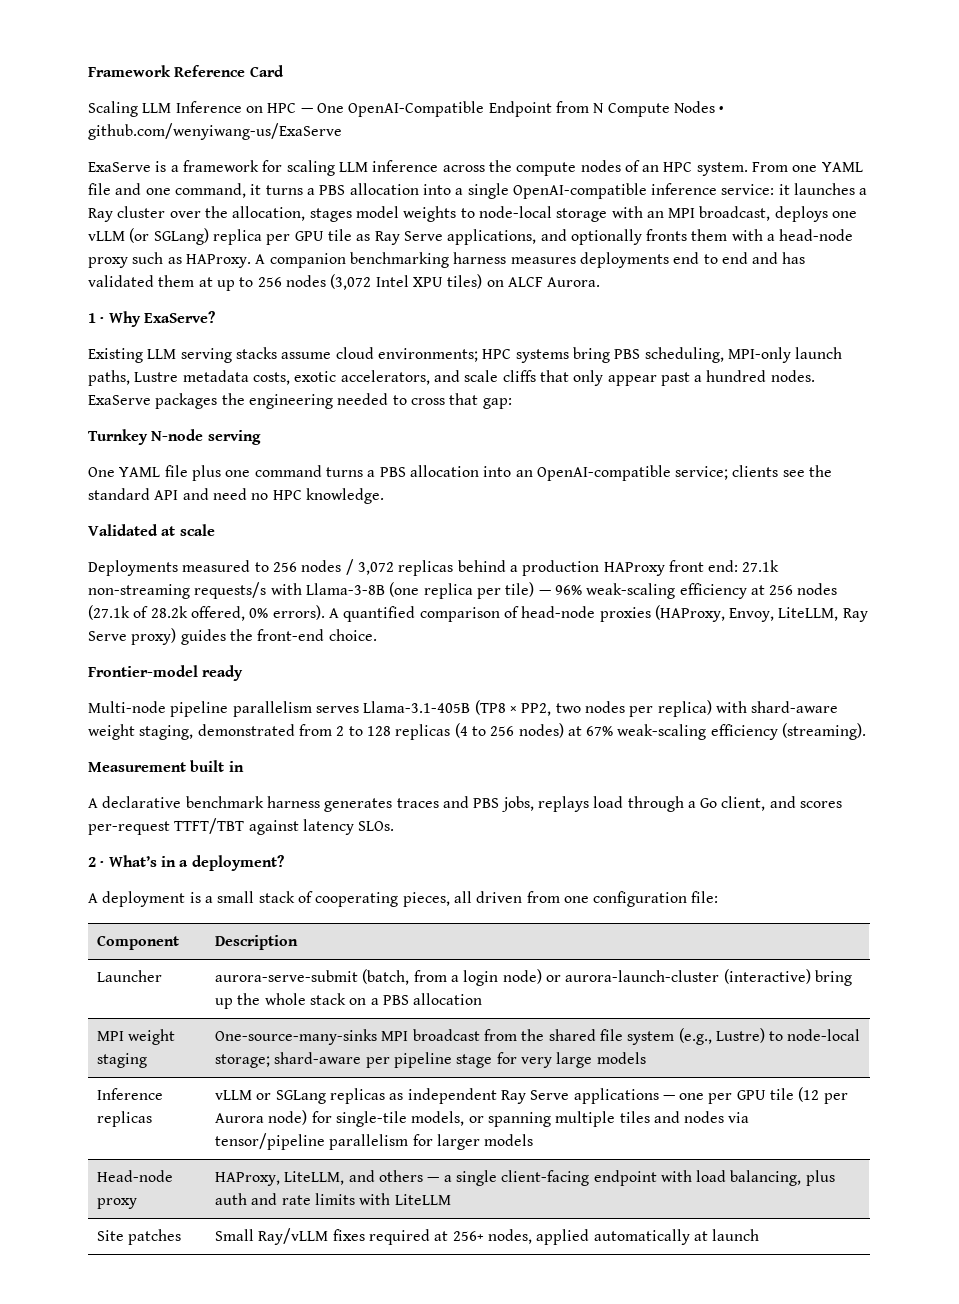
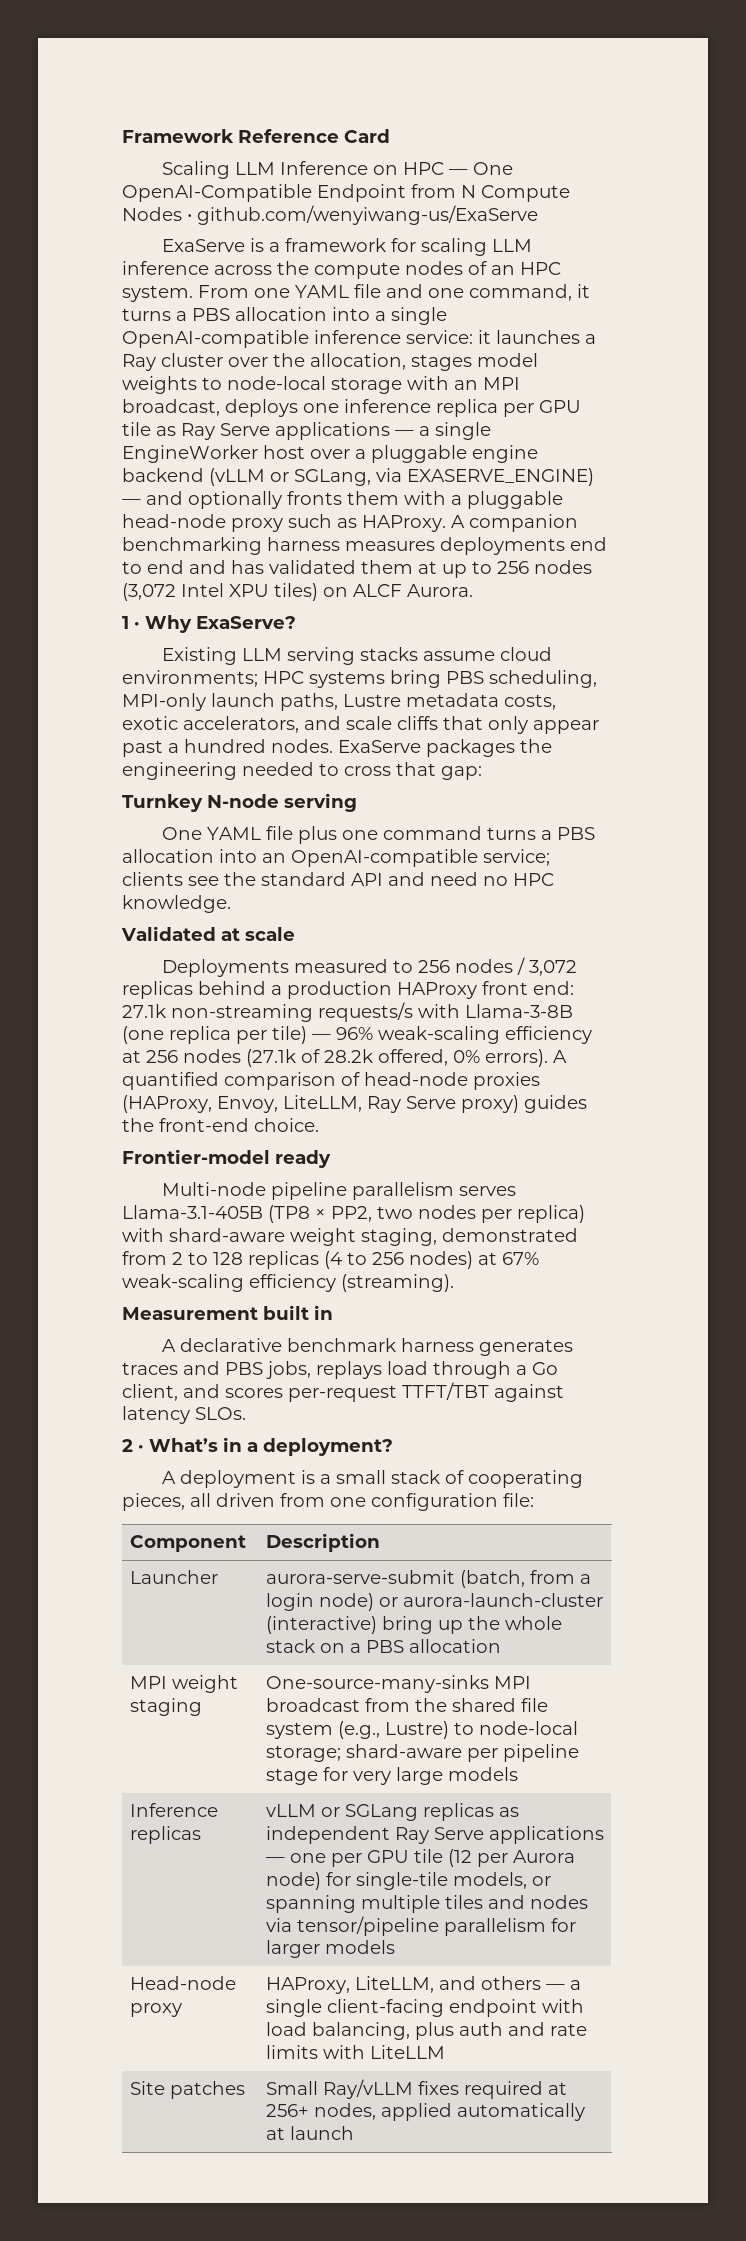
[88,228,209,245] vLLM (or SGLang) -> [344,399,431,413] inference
[447,229,537,245] applications, -> [275,422,491,440] [122,445,538,463] [122,468,594,486] [122,499,141,505] applications — a single EngineWorker host over a pluggable engine backend (vLLM or SGLang, via EXASERVE_ENGINE) —
(776, 237) none -> [467,491,563,509] pluggable

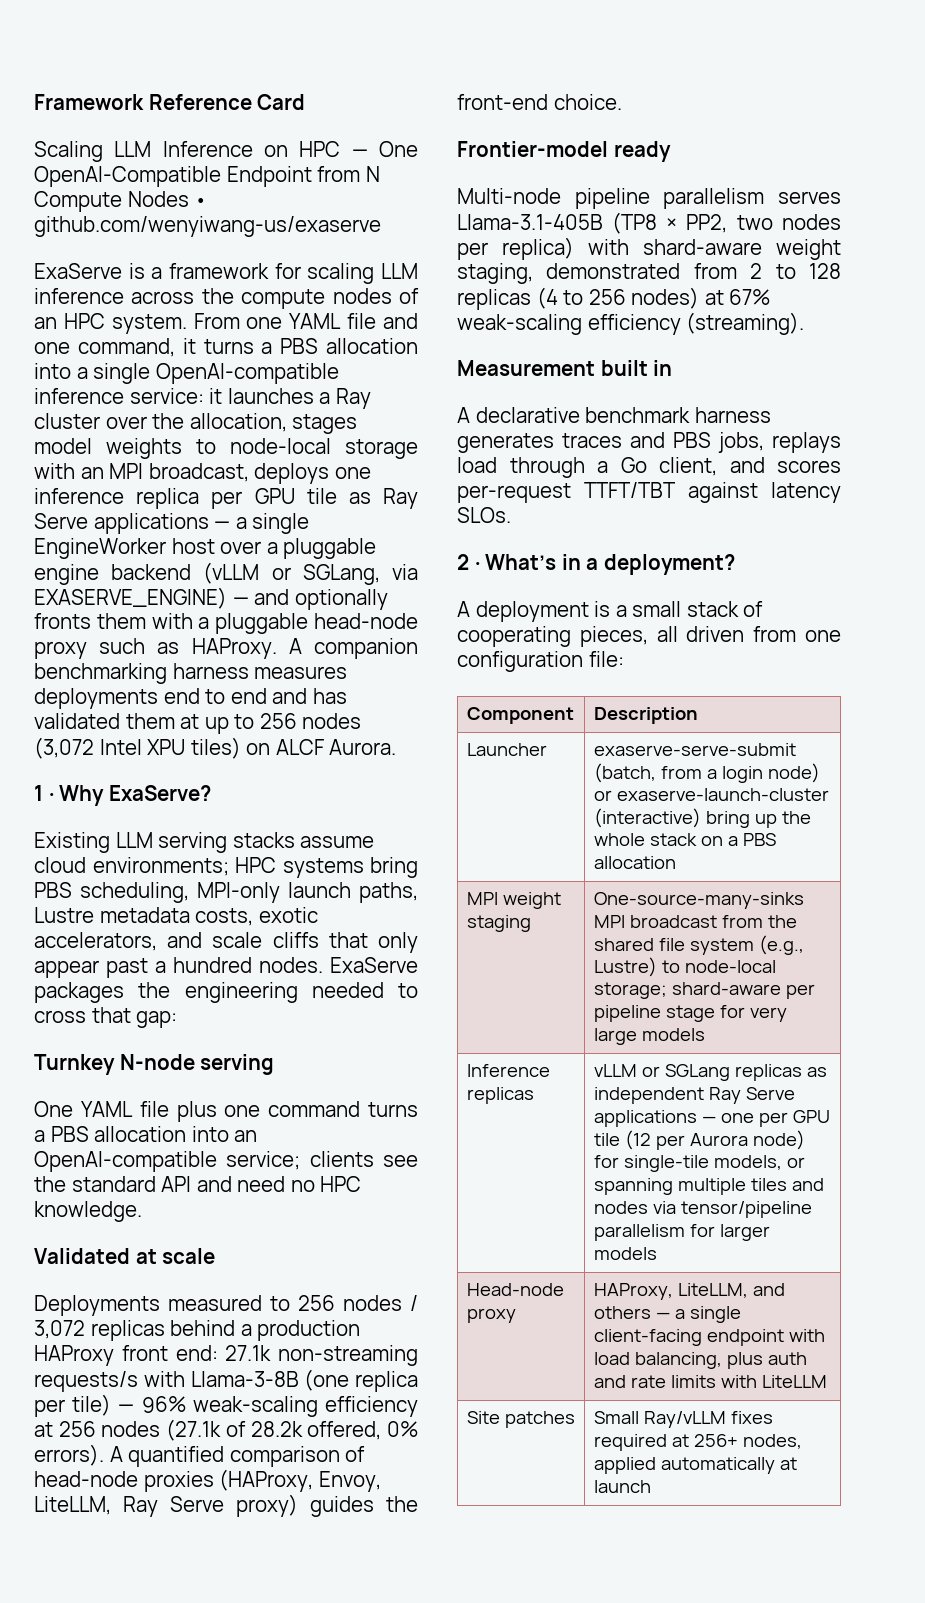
[197,205,538,225] github.com/wenyiwang-us/ExaServe -> [34,216,381,237] github.com/wenyiwang-us/exaserve
[265,1570,455,1584] aurora-serve-submit -> [593,743,796,756] exaserve-serve-submit
[402,1593,603,1607] aurora-launch-cluster -> [616,788,829,801] exaserve-launch-cluster

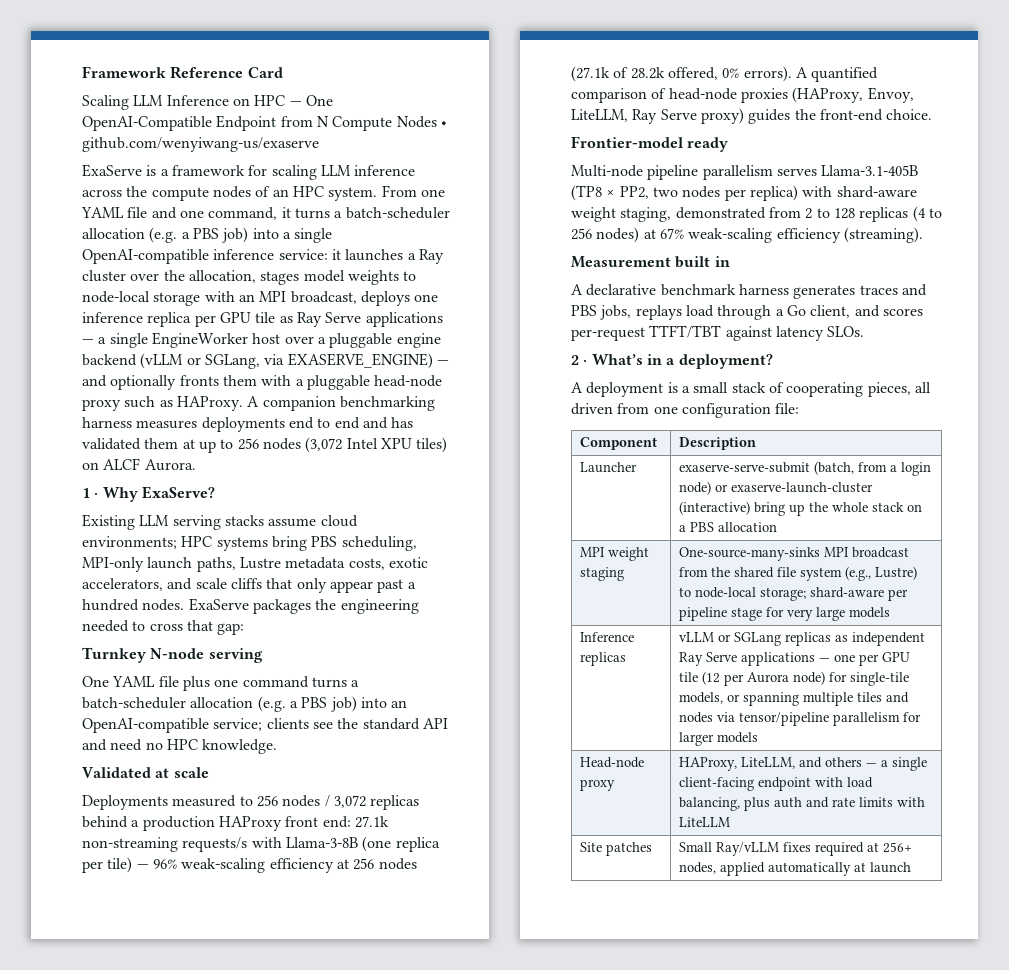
[280,338,419,354] PBS allocation -> [345,207,450,219] [82,227,249,243] batch-scheduler allocation (e.g. a PBS job)
[50,1126,187,1142] PBS allocation -> [82,696,357,712] batch-scheduler allocation (e.g. a PBS job)

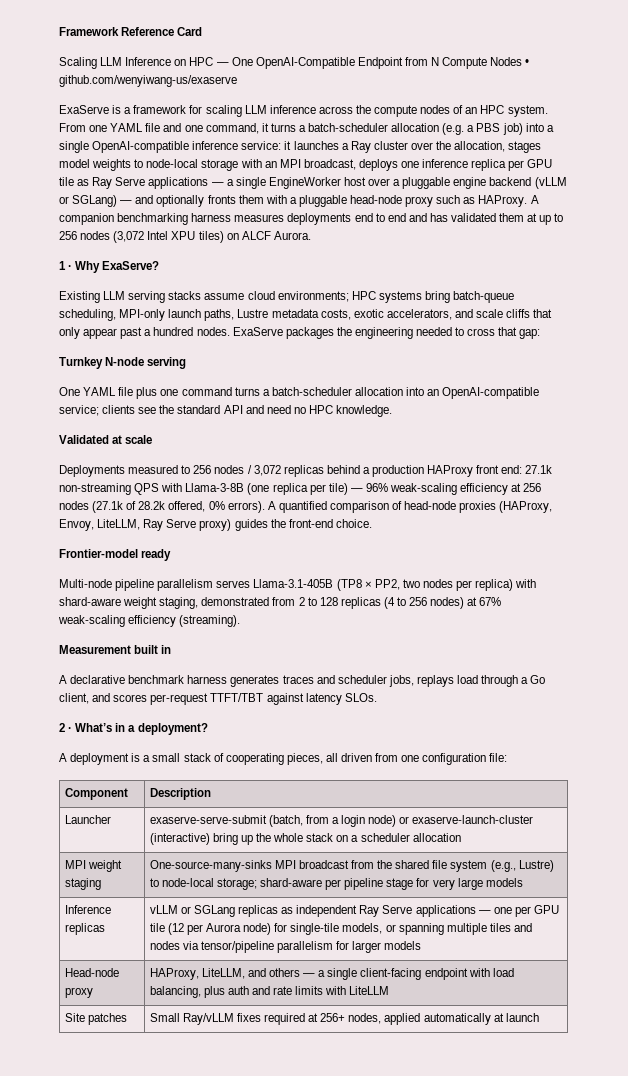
[204,353,433,369] SGLang, via EXASERVE_ENGINE) -> [72,195,118,207] SGLang)
[311,536,338,547] PBS -> [453,291,515,303] batch-queue
[257,696,357,712] (e.g. a PBS job) -> (403, 391) none
[182,837,248,852] requests/s -> [134,483,160,495] QPS
[571,305,597,316] PBS -> [337,675,387,684] scheduler
[690,522,715,532] PBS -> [360,833,410,842] scheduler

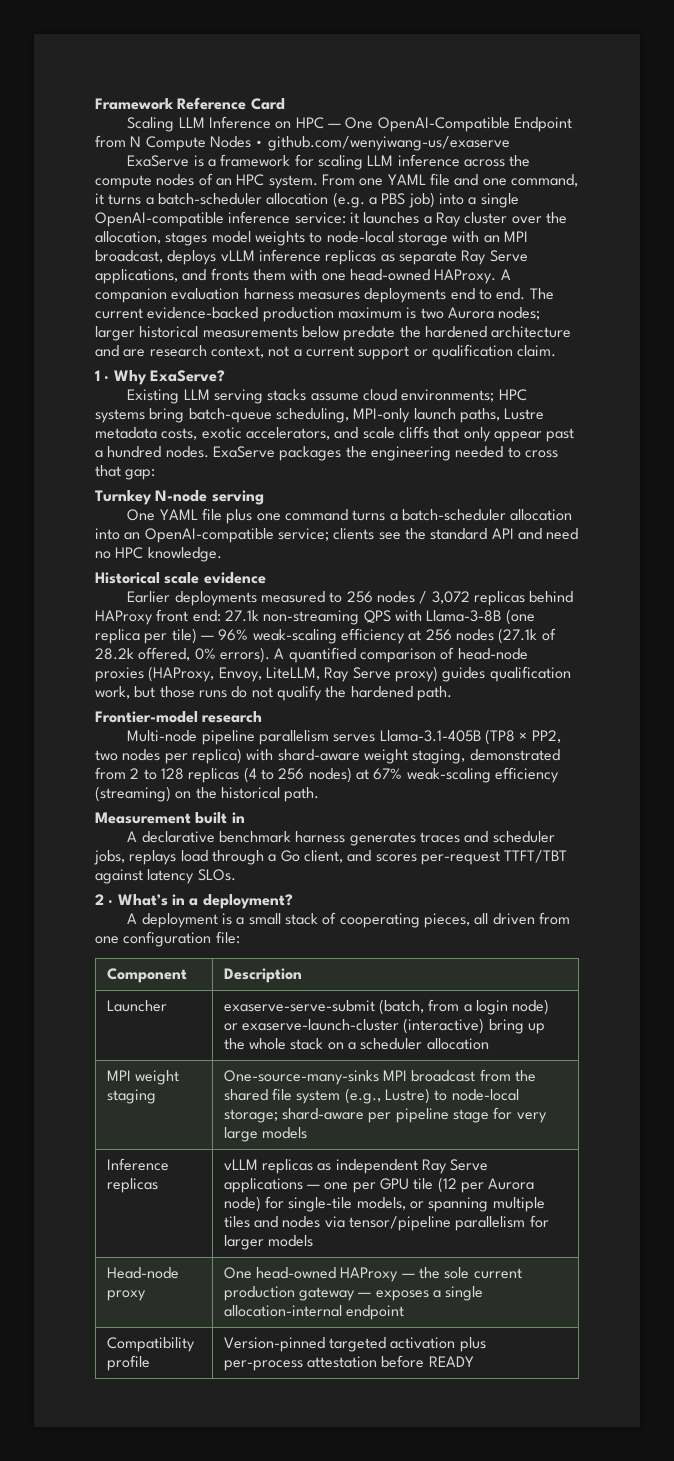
[401,159,553,171] [59,177,567,189] [59,195,476,207] one inference replica per GPU tile as Ray Serve applications — a single EngineWorker host over a pluggable engine backend (vLLM or SGLang) — and optionally fronts them with a pluggable head-node proxy such as -> [220,249,528,265] [95,268,430,284] vLLM inference replicas as separate Ray Serve applications, and fronts them with one head-owned
[117,213,189,225] benchmarking -> [171,288,240,300] evaluation
[387,213,564,225] [59,231,311,243] end and has validated them at up to 256 nodes (3,072 Intel XPU tiles) on ALCF Aurora. -> [496,288,554,300] [95,307,541,322] [95,326,572,341] [95,344,557,360] end. The current evidence-backed production maximum is two Aurora nodes; larger historical measurements below predate the hardened architecture and are research context, not a current support or qualification claim.
[59,435,153,444] [59,465,125,477] Validated at scale // Deployments -> [95,572,266,584] [127,591,257,606] Historical scale evidence // Earlier deployments
[362,465,425,477] a production -> (574, 597) none
[270,519,372,528] the front-end choice. -> [489,666,571,682] [95,685,452,701] qualification work, but those runs do not qualify the hardened path.
[141,549,172,561] ready -> [202,711,263,723] research
[179,615,241,627] (streaming). -> [95,786,320,802] (streaming) on the historical path.
[180,905,235,917] or SGLang -> (258, 1164) none
[149,968,422,980] HAProxy, LiteLLM, and others — a single client-facing -> [223,1267,522,1282] [223,1286,484,1301] [223,1305,342,1317] One head-owned HAProxy — the sole current production gateway — exposes a single allocation-internal
[468,968,514,977] [149,986,390,998] [64,1013,127,1025] [149,1013,539,1025] with load balancing, plus auth and rate limits with LiteLLM // Site patches | Small Ray/vLLM fixes required at 256+ nodes, applied automatically at launch -> [106,1337,195,1352] [106,1355,150,1371] [223,1337,486,1352] [223,1355,474,1371] // Compatibility profile | Version-pinned targeted activation plus per-process attestation before READY

